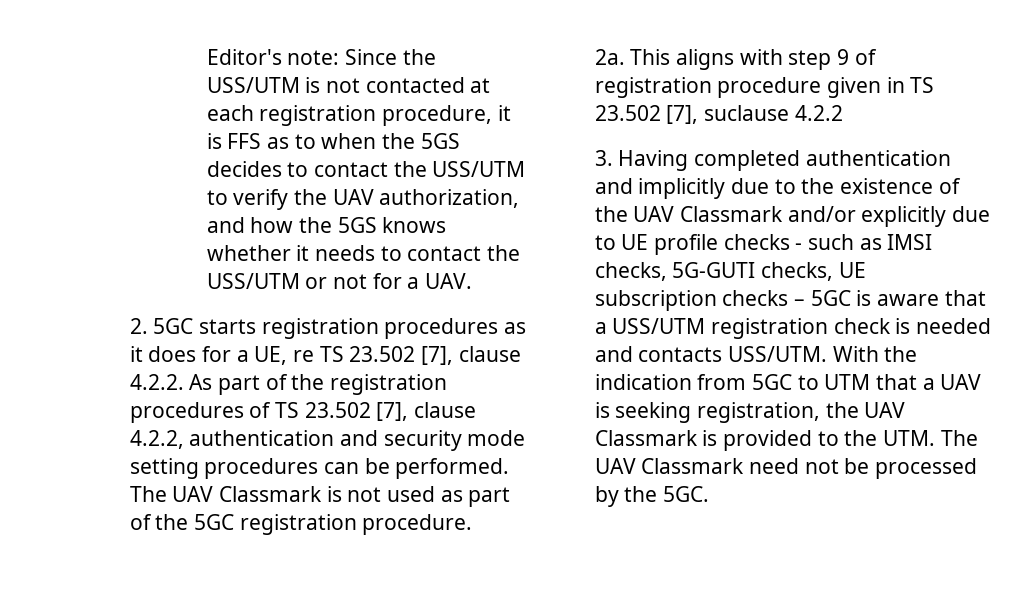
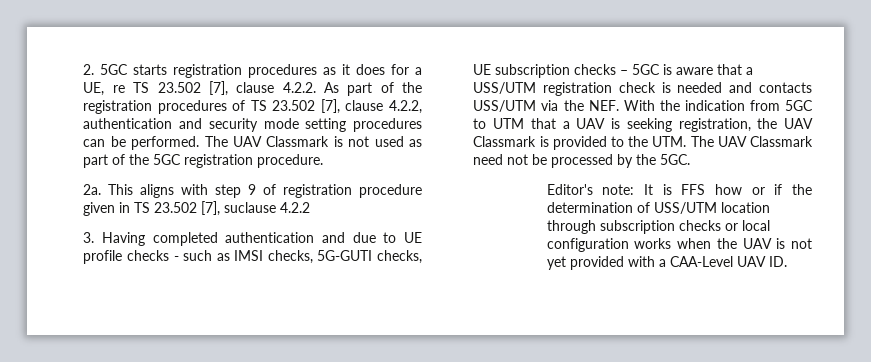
[206,49,436,65] [206,77,491,93] [206,105,511,126] [206,133,460,149] [206,161,526,177] [206,189,520,210] [206,217,447,233] [206,245,521,261] [206,273,473,289] Editor's note: Since the USS/UTM is not contacted at each registration procedure, it is FFS as to when the 5GS decides to contact the USS/UTM to verify the UAV authorization, and how the 5GS knows whether it needs to contact the USS/UTM or not for a UAV. // -> (83, 69) none
[638,178,961,199] [594,206,947,227] implicitly due to the existence of the UAV Classmark and/or explicitly -> (346, 237) none
[728,346,828,362] USS/UTM. -> [473,100,619,112] USS/UTM via the NEF.
(710, 494) none -> [546,184,812,195] [546,202,770,214] [546,220,770,234] [546,238,812,252] [546,256,787,270] // Editor's note: It is FFS how or if the determination of USS/UTM location through subscription checks or local configuration works when the UAV is not yet provided with a CAA-Level UAV ID.

